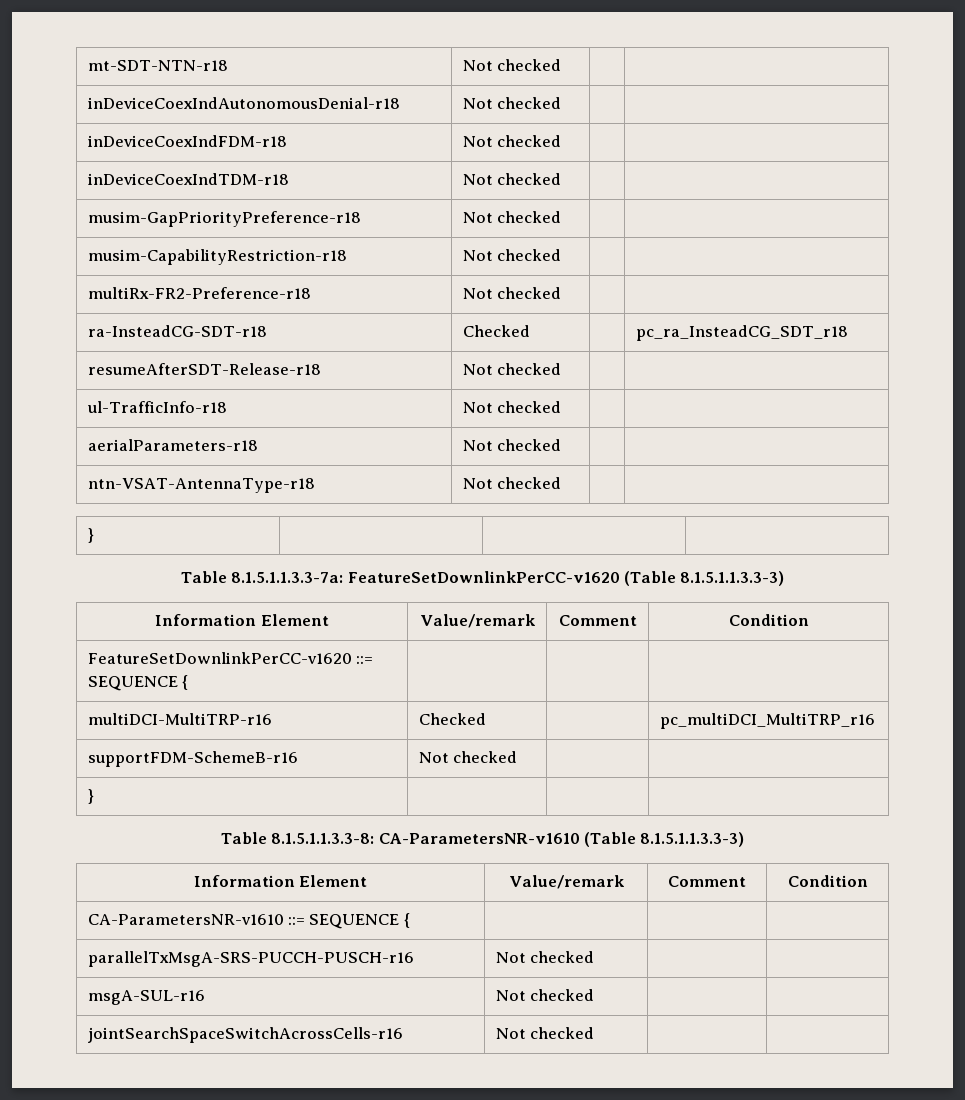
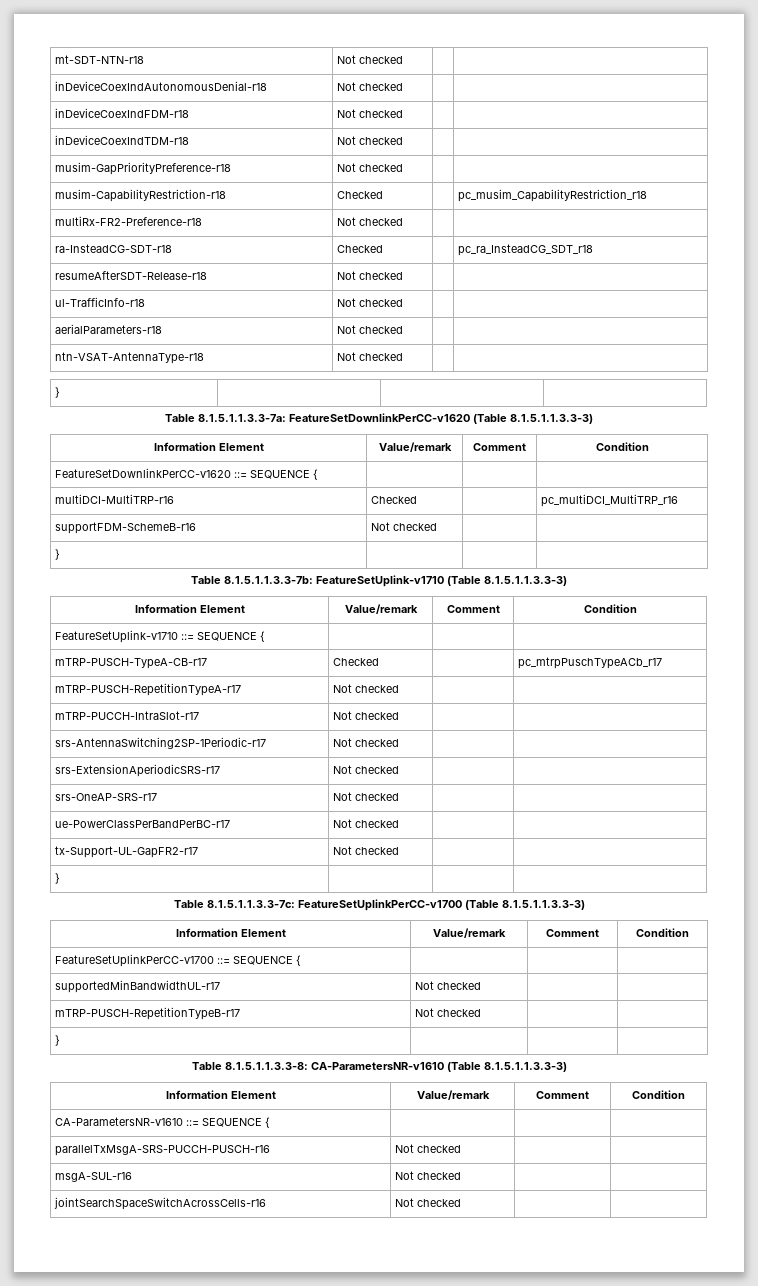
[462,249,562,261] Not checked | | -> [337,191,384,199] [458,189,648,202] Checked | | pc_musim_CapabilityRestriction_r18
(94, 796) none -> [191,575,567,587] [134,604,245,613] [344,604,418,614] [446,605,500,613] [583,604,637,613] [55,630,266,643] [55,658,208,669] [333,658,380,666] [518,657,663,669] [55,683,242,696] [333,684,400,693] [55,711,200,720] [333,711,400,720] [55,737,267,749] [333,738,400,747] [55,764,221,777] [333,765,400,774] [55,793,158,801] [333,792,400,801] [55,820,231,828] [333,819,400,828] [55,846,199,858] [333,846,400,855] [55,873,61,884] [173,899,585,911] [175,928,286,937] [433,928,506,938] [546,929,599,937] [636,928,689,937] [55,954,302,967] [55,980,221,993] [415,981,482,990] [55,1007,241,1020] [415,1008,482,1017] [55,1035,61,1046] // Table 8.1.5.1.1.3.3-7b: FeatureSetUplink-v1710 (Table 8.1.5.1.1.3.3-3) // Information Element | Value/remark | Comment | Condition // FeatureSetUplink-v1710 ::= SEQUENCE { | | | // mTRP-PUSCH-TypeA-CB-r17 | Checked | | pc_mtrpPuschTypeACb_r17 // mTRP-PUSCH-RepetitionTypeA-r17 | Not checked | | // mTRP-PUCCH-IntraSlot-r17 | Not checked | | // srs-AntennaSwitching2SP-1Periodic-r17 | Not checked | | // srs-ExtensionAperiodicSRS-r17 | Not checked | | // srs-OneAP-SRS-r17 | Not checked | | // ue-PowerClassPerBandPerBC-r17 | Not checked | | // tx-Support-UL-GapFR2-r17 | Not checked | | // } | | | // Table 8.1.5.1.1.3.3-7c: FeatureSetUplinkPerCC-v1700 (Table 8.1.5.1.1.3.3-3) // Information Element | Value/remark | Comment | Condition // FeatureSetUplinkPerCC-v1700 ::= SEQUENCE { | | | // supportedMinBandwidthUL-r17 | Not checked | | // mTRP-PUSCH-RepetitionTypeB-r17 | Not checked | | // } | | |

